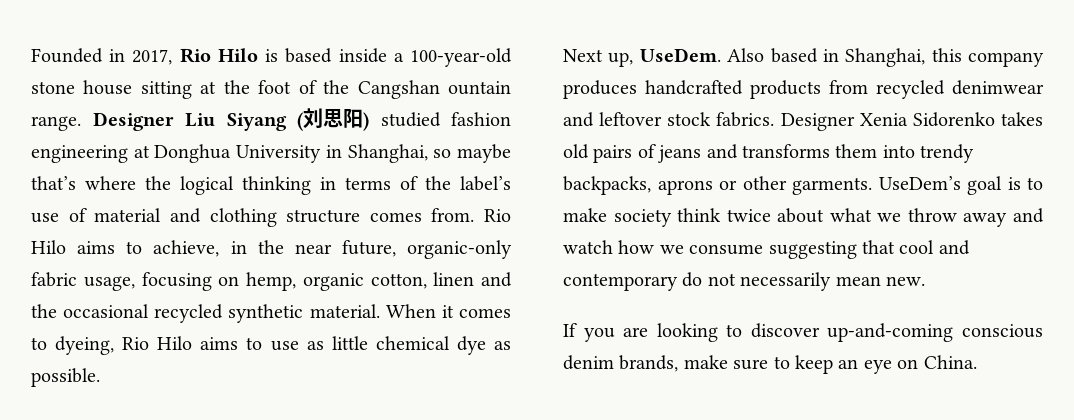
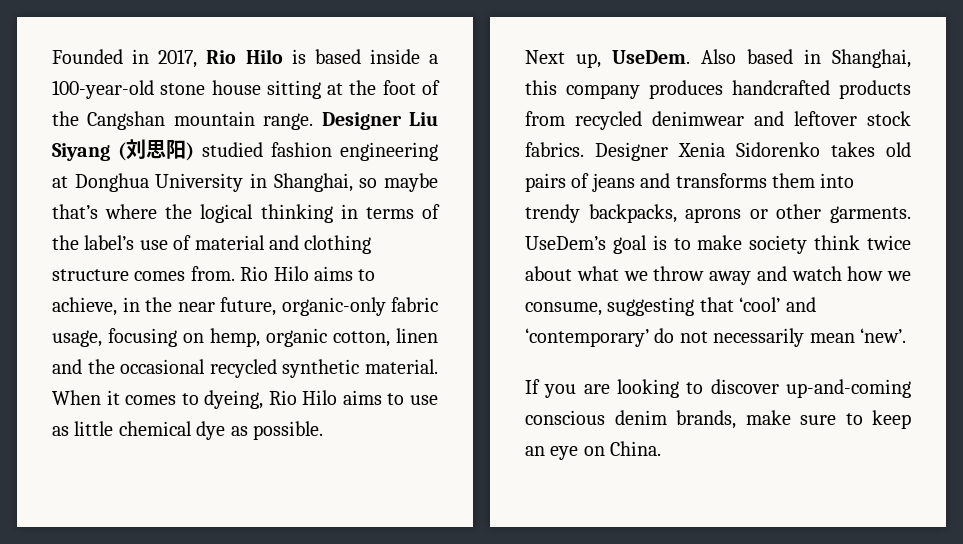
[448,81,512,95] ountain -> [173,111,255,126] mountain
[689,244,764,255] consume -> [525,302,602,316] consume,
[899,240,970,255] [563,273,678,291] cool and contemporary -> [739,297,816,312] [525,328,649,347] ‘cool’ and ‘contemporary’
[886,276,925,286] new. -> [860,328,906,343] ‘new’.

